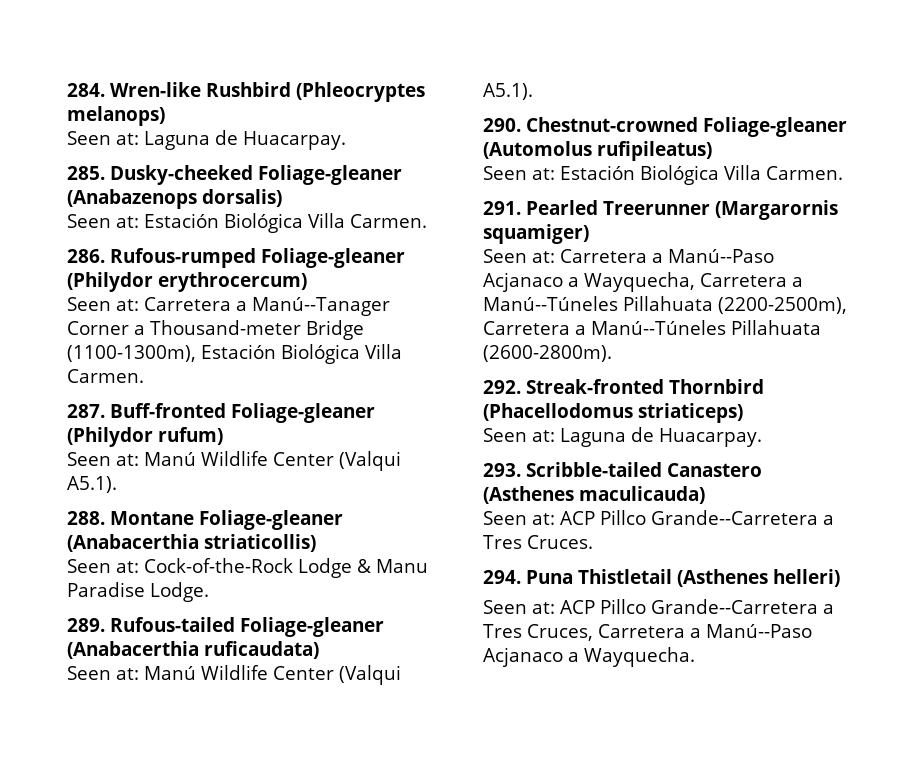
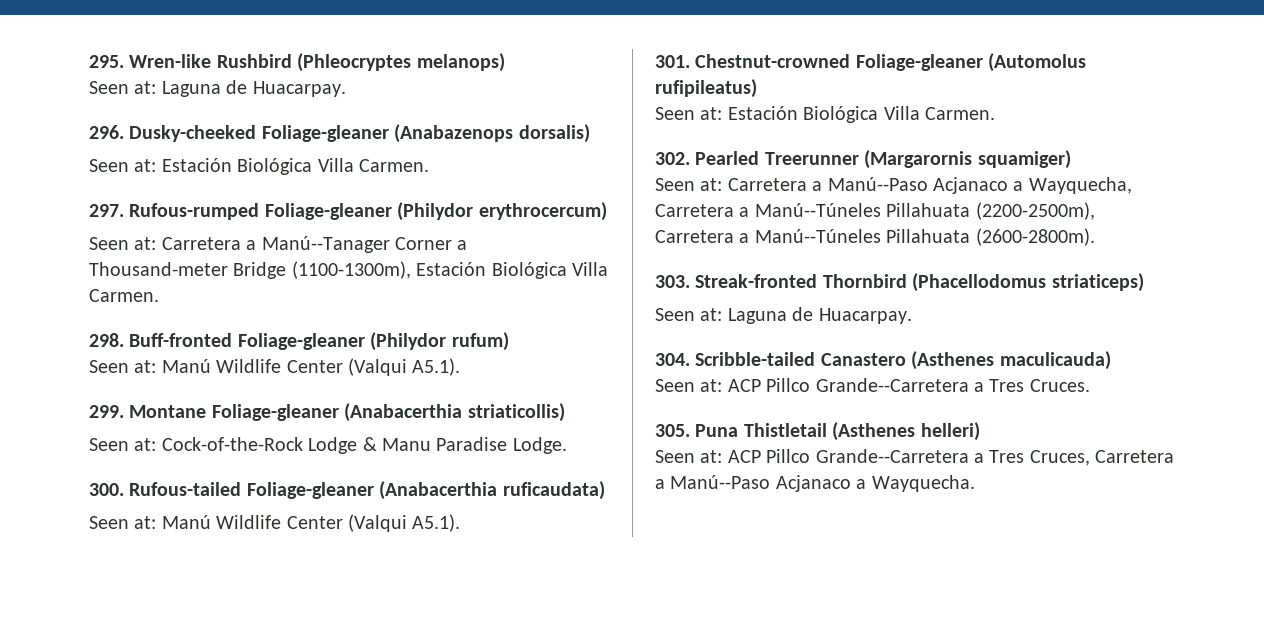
[67,83,105,97] 284. -> [89,55,124,68] 295.
[67,166,105,180] 285. -> [89,125,124,139] 296.
[67,249,105,263] 286. -> [89,204,124,217] 297.
[67,404,105,418] 287. -> [89,333,124,347] 298.
[67,511,105,525] 288. -> [89,405,124,418] 299.
[67,618,105,632] 289. -> [89,483,124,496] 300.
[483,118,521,132] 290. -> [655,55,690,68] 301.
[483,201,521,215] 291. -> [655,152,690,165] 302.
[483,380,521,394] 292. -> [655,275,690,288] 303.
[483,463,521,477] 293. -> [655,353,690,366] 304.
[483,570,521,584] 294. -> [655,424,690,437] 305.

